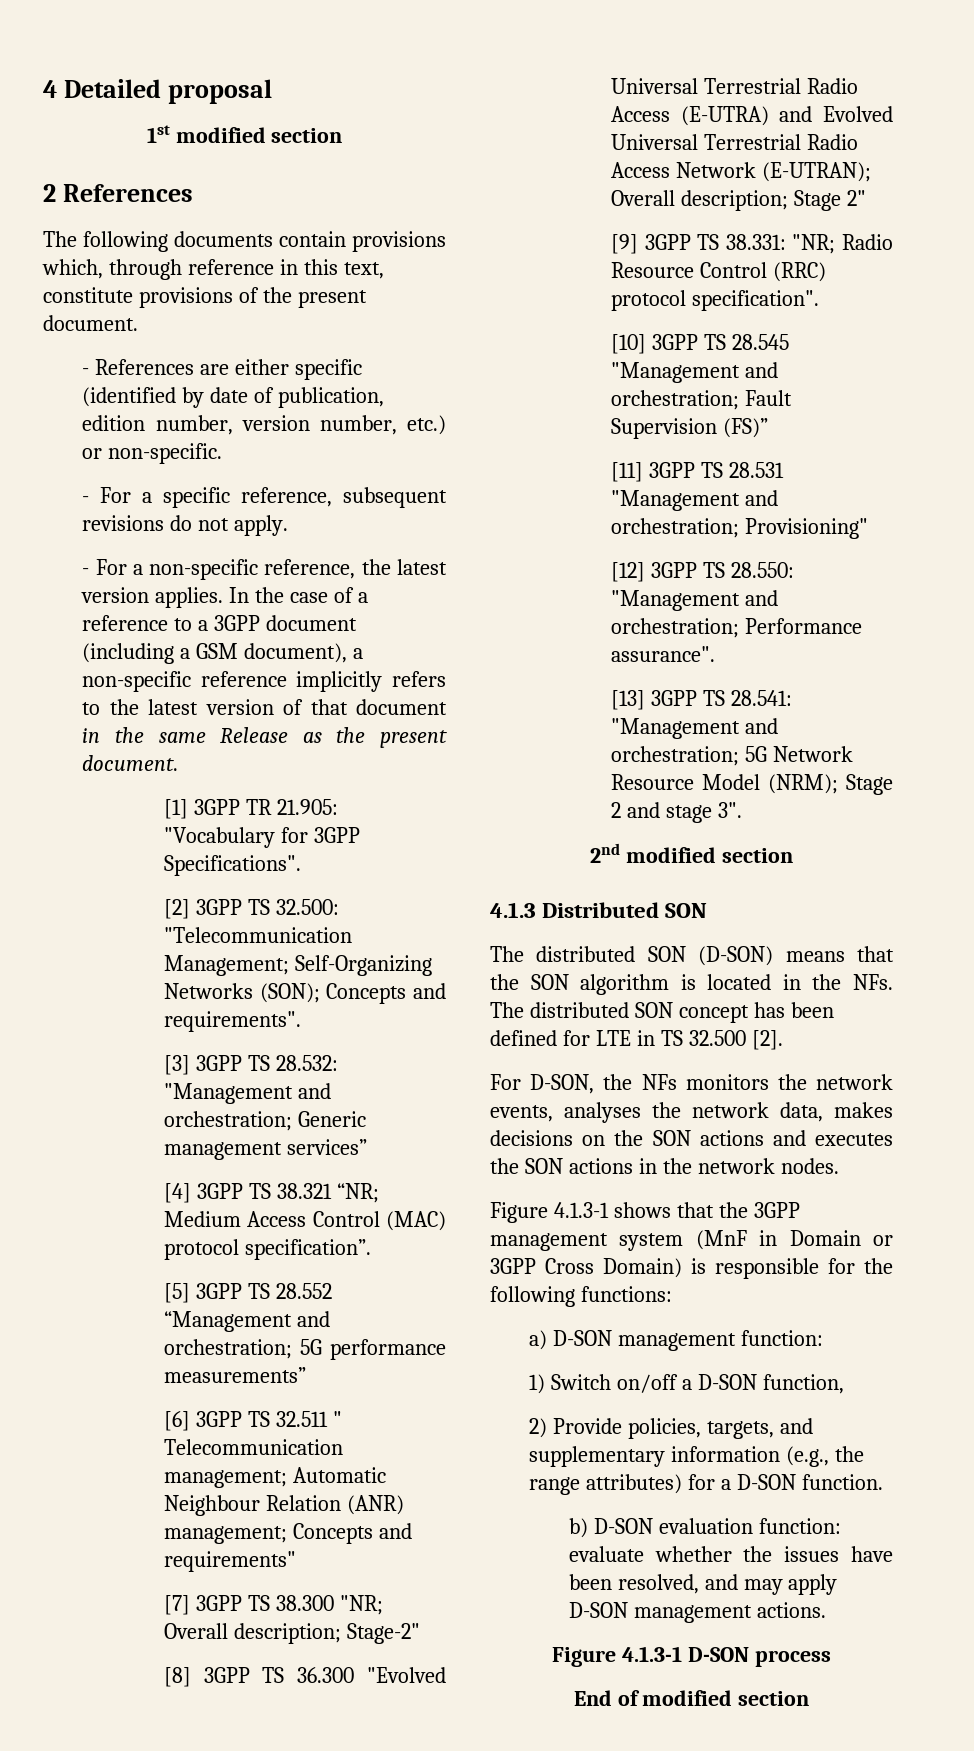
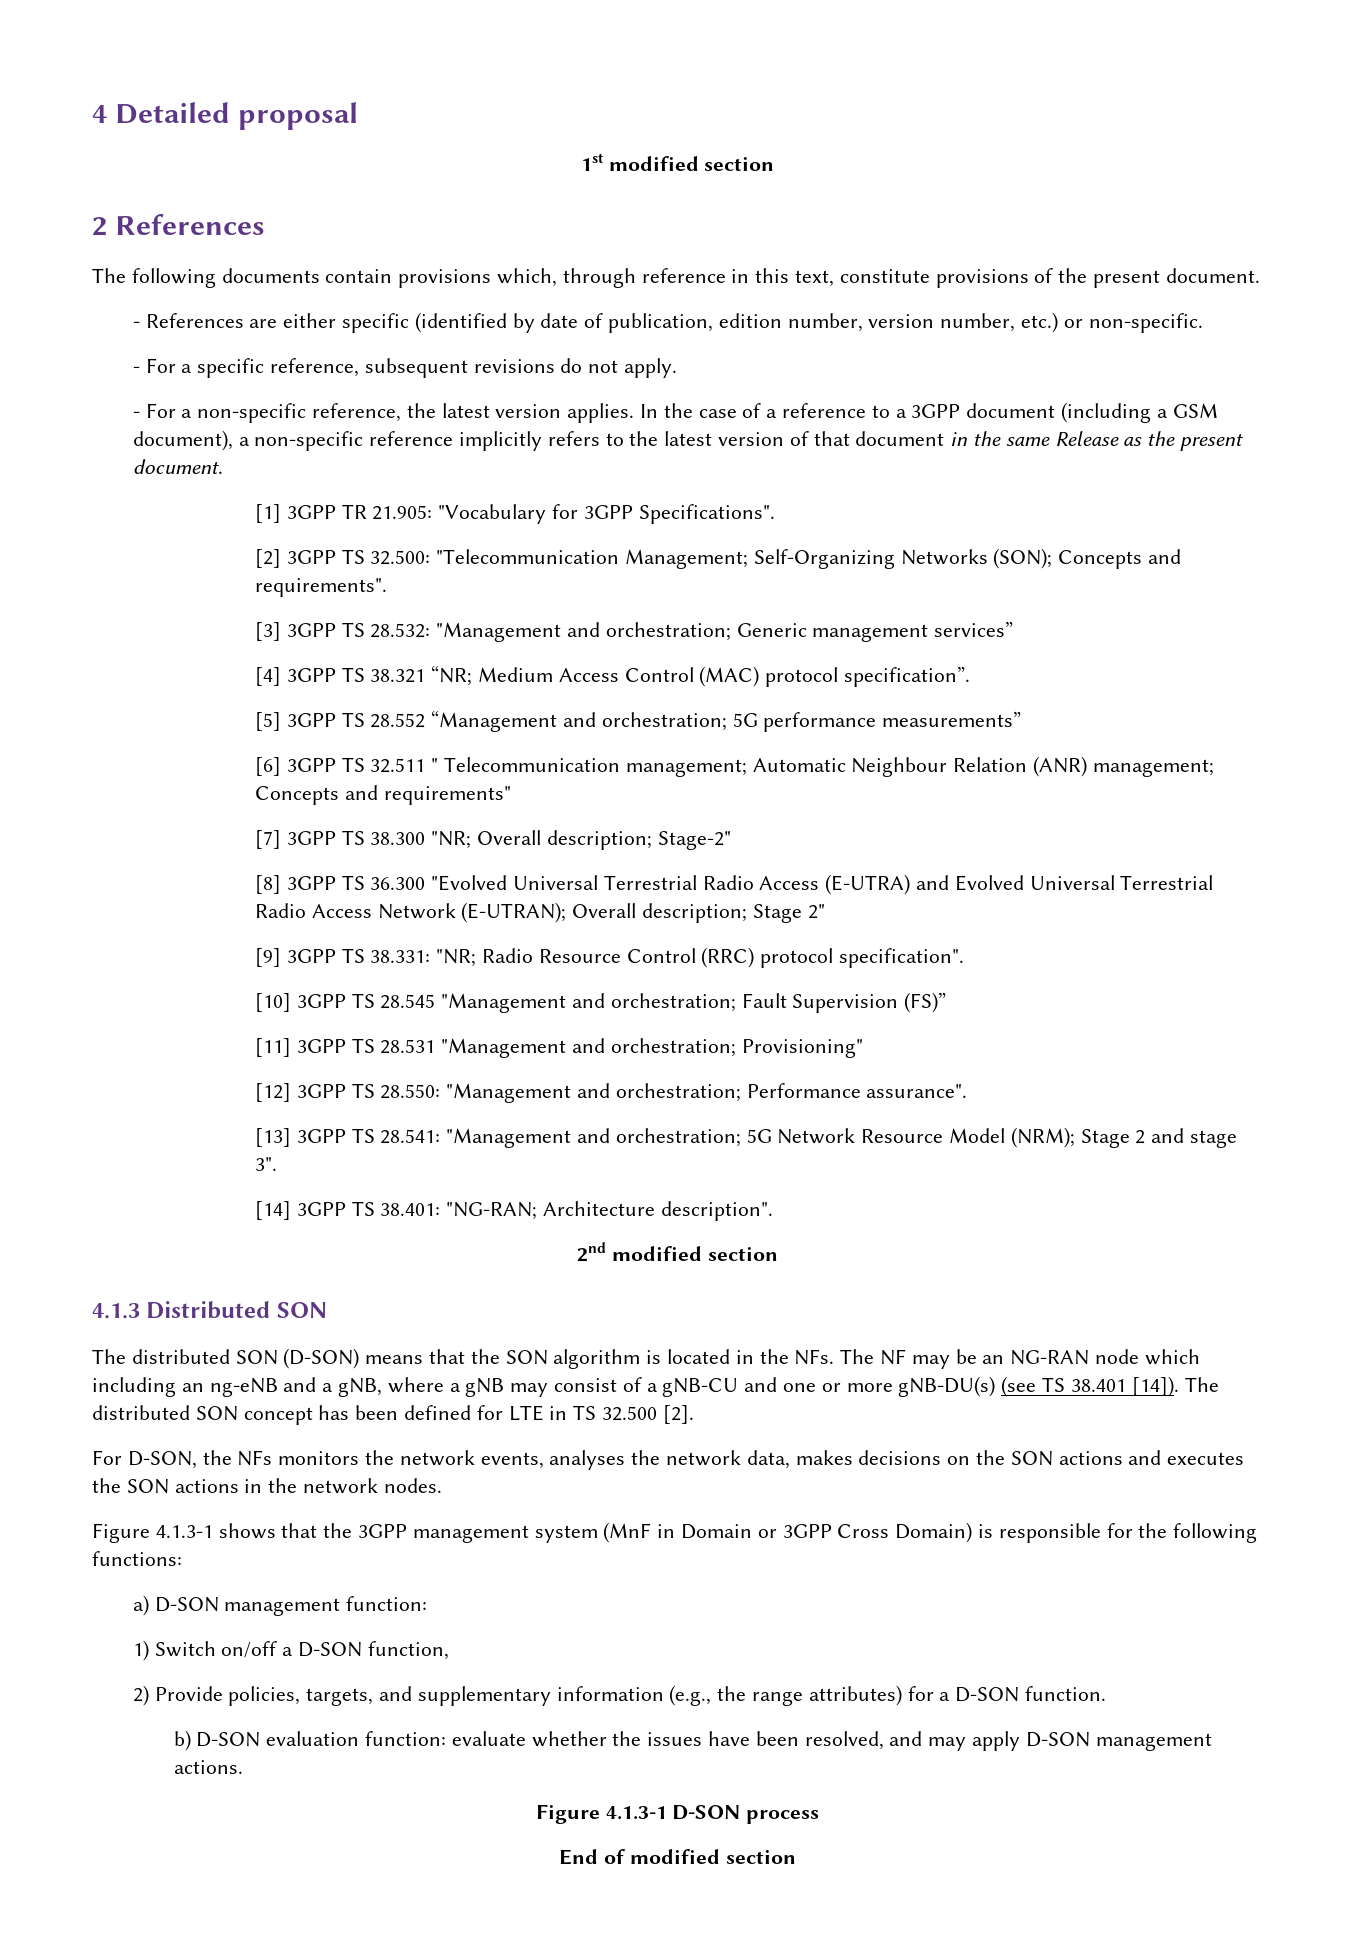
(742, 810) none -> [255,1201,773,1221] // [14] 3GPP TS 38.401: "NG-RAN; Architecture description".
(524, 1010) none -> [880,1349,1200,1369] [92,1376,1219,1397] NF may be an NG-RAN node which including an ng-eNB and a gNB, where a gNB may consist of a gNB-CU and one or more gNB-DU(s) (see TS 38.401 [14]). The

